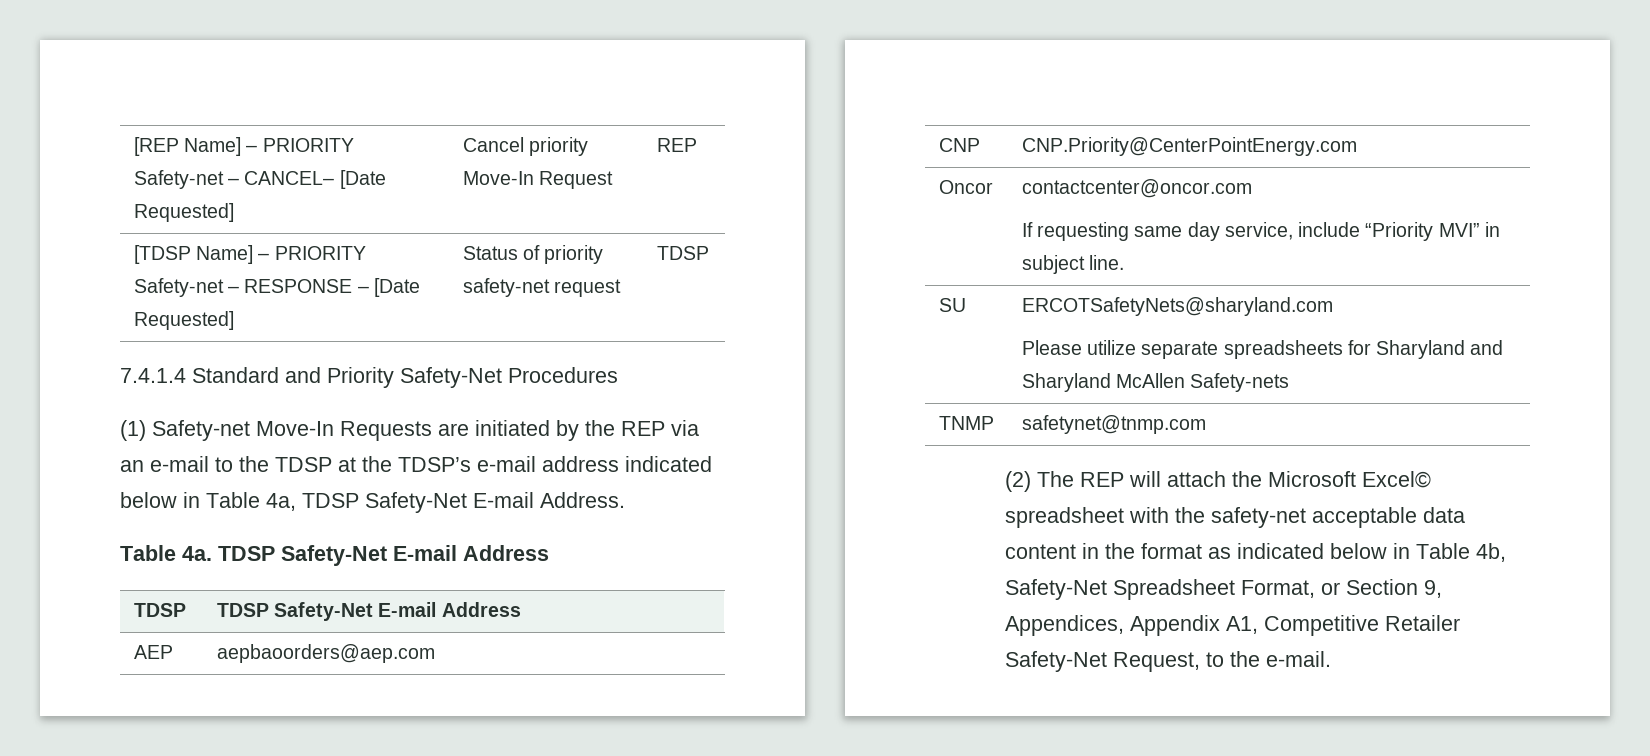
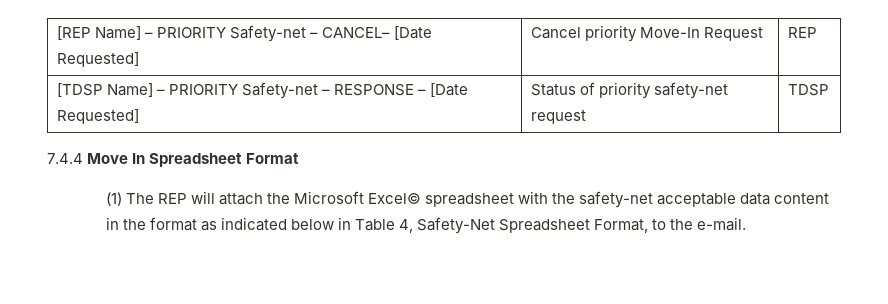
[120,367,618,388] [120,420,699,441] [120,456,712,472] [120,492,625,513] [120,545,549,566] [133,603,186,617] [216,602,521,621] [133,645,173,659] [216,644,435,663] [938,138,980,152] [1021,137,1357,156] [938,180,993,194] [1021,179,1252,198] [1021,222,1500,241] [1021,255,1125,274] [938,298,966,312] [1021,297,1333,316] [1021,340,1504,359] [1021,373,1290,392] [938,416,994,430] [1021,415,1206,434] [1005,471,1032,492] 7.4.1.4 Standard and Priority Safety-Net Procedures // (1) Safety-net Move-In Requests are initiated by the REP via an e-mail to the TDSP at the TDSP’s e-mail address indicated below in Table 4a, TDSP Safety-Net E-mail Address. // Table 4a. TDSP Safety-Net E-mail Address // TDSP | TDSP Safety-Net E-mail Address // AEP | aepbaoorders@aep.com // CNP | CNP.Priority@CenterPointEnergy.com // Oncor | contactcenter@oncor.com // If requesting same day service, include “Priority MVI” in subject line. // SU | ERCOTSafetyNets@sharyland.com // Please utilize separate spreadsheets for Sharyland and Sharyland McAllen Safety-nets // TNMP | safetynet@tnmp.com // (2) -> [47,153,300,167] [105,192,122,206] 7.4.4 Move In Spreadsheet Format // (1)
[1476,543,1507,562] 4b, -> [399,219,414,233] 4,
[1321,579,1443,598] [1005,615,1461,636] [1005,651,1201,672] or Section 9, Appendices, Appendix A1, Competitive Retailer Safety-Net Request, -> (649, 226) none

